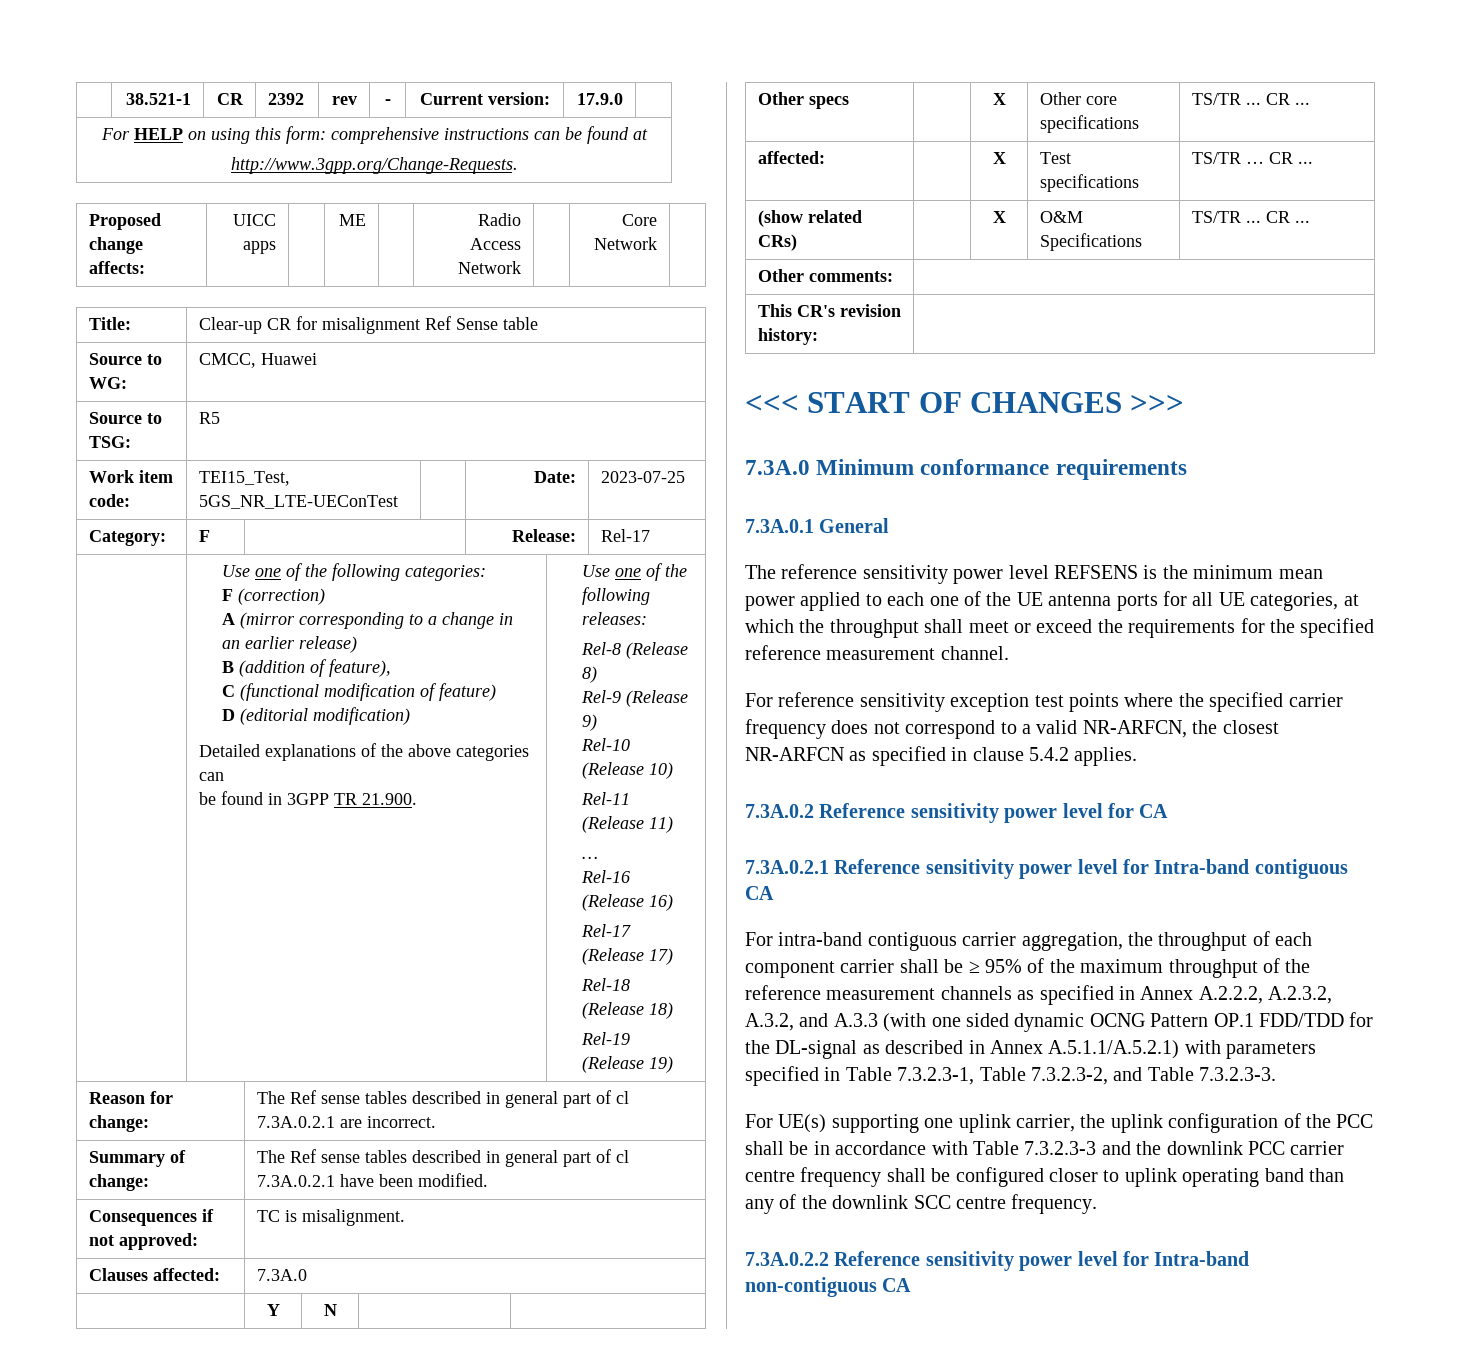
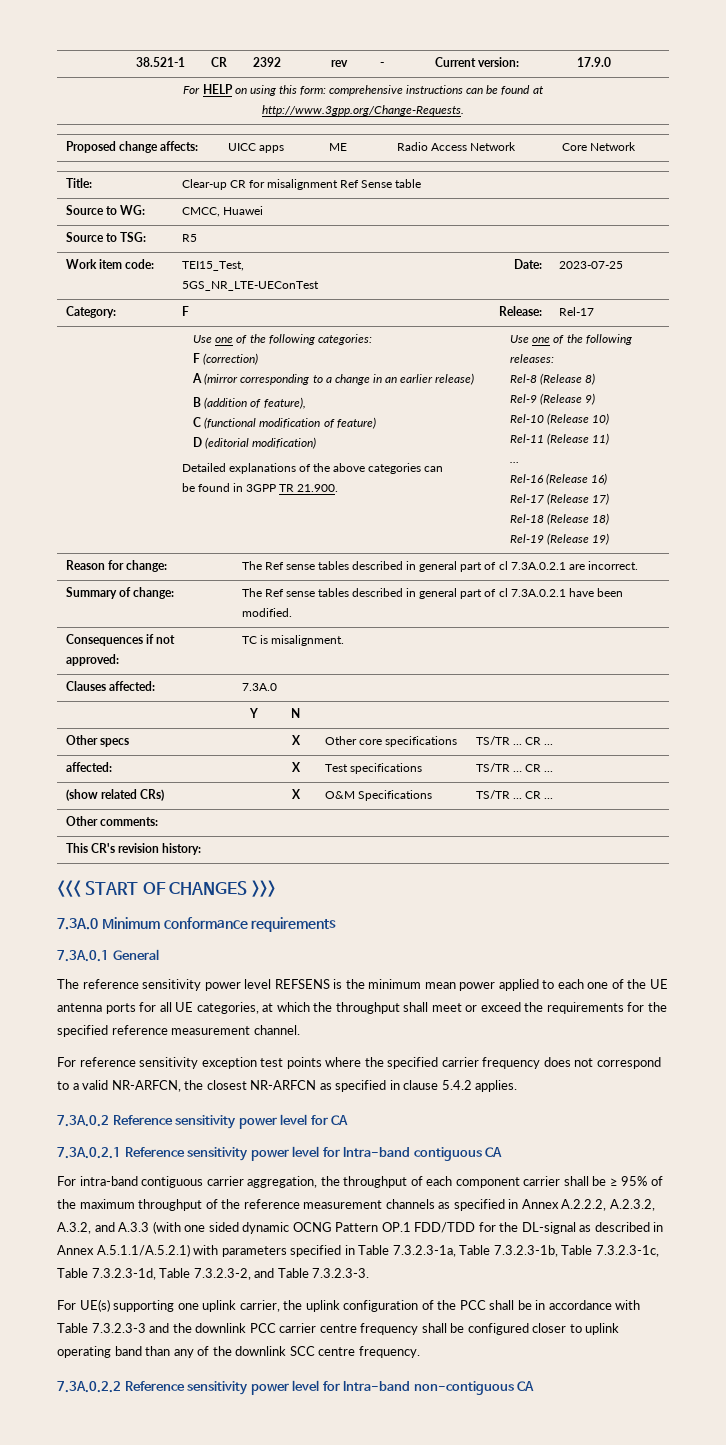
[897,1067,975,1085] 7.3.2.3-1, -> [392,1245,659,1257] [57,1268,156,1280] 7.3.2.3-1a, Table 7.3.2.3-1b, Table 7.3.2.3-1c, Table 7.3.2.3-1d,

